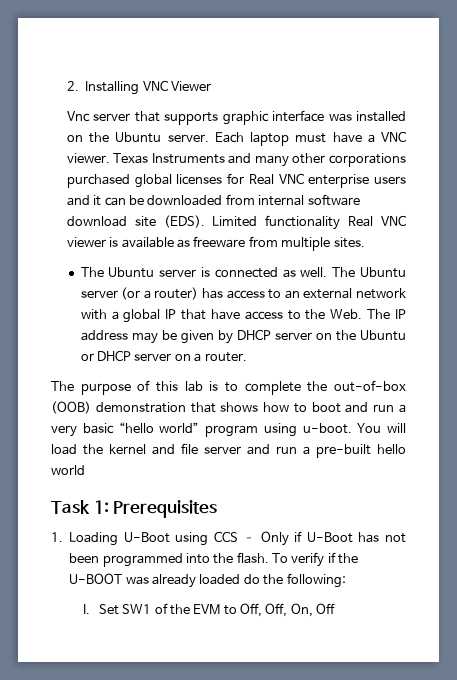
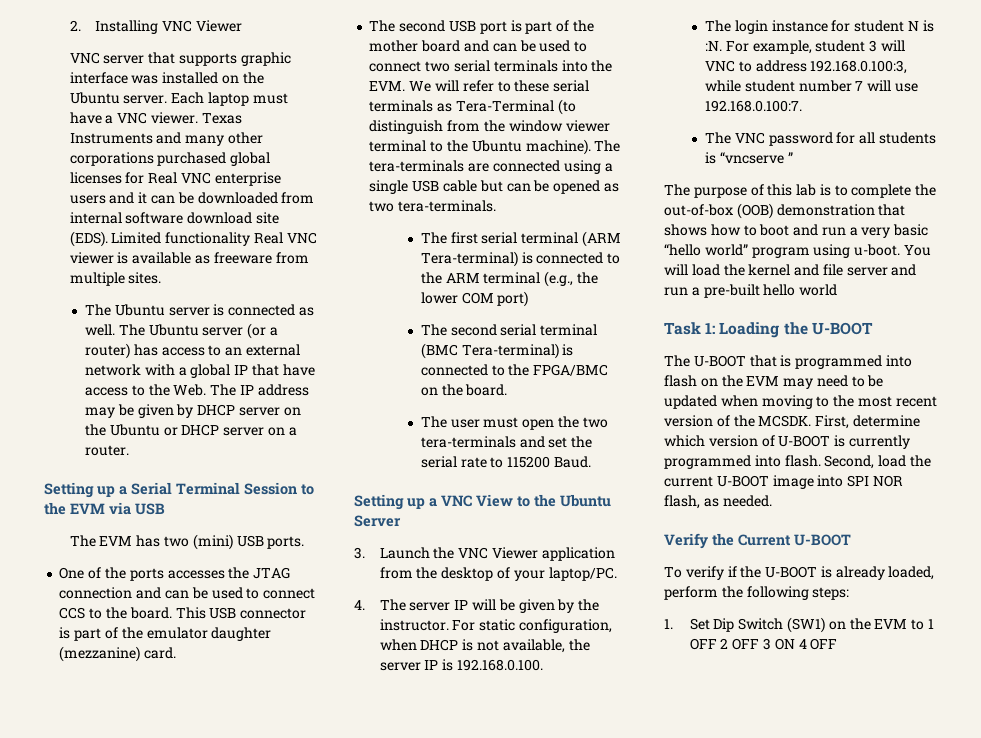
[66,111,90,122] Vnc -> [69,52,100,64] VNC
(247, 357) none -> [44,482,314,498] [44,502,165,515] [69,534,305,550] [59,567,291,581] [59,587,316,599] [59,607,307,619] [59,627,272,641] [59,646,177,662] [369,20,594,34] [369,40,588,52] [369,60,613,72] [369,80,590,92] [369,99,576,115] [369,120,610,134] [369,139,621,155] [369,160,613,174] [369,180,619,194] [369,200,497,212] [420,231,621,247] [420,251,621,267] [420,271,598,287] [420,291,529,307] [420,324,598,336] [420,343,574,359] [420,364,609,376] [420,384,508,396] [420,416,608,430] [420,436,593,448] [420,456,591,468] [354,494,611,510] [354,515,401,527] [354,547,615,561] [379,567,617,581] [354,599,600,613] [379,619,613,633] [379,639,590,653] [379,659,544,671] [705,20,934,34] [705,40,905,54] [705,60,908,74] [705,80,918,92] [705,100,803,112] [705,132,936,146] [705,152,793,164] // Setting up a Serial Terminal Session to the EVM via USB // The EVM has two (mini) USB ports. // One of the ports accesses the JTAG connection and can be used to connect CCS to the board. This USB connector is part of the emulator daughter (mezzanine) card. // The second USB port is part of the mother board and can be used to connect two serial terminals into the EVM. We will refer to these serial terminals as Tera-Terminal (to distinguish from the window viewer terminal to the Ubuntu machine). The tera-terminals are connected using a single USB cable but can be opened as two tera-terminals. // The first serial terminal (ARM Tera-terminal) is connected to the ARM terminal (e.g., the lower COM port) // The second serial terminal (BMC Tera-terminal) is connected to the FPGA/BMC on the board. // The user must open the two tera-terminals and set the serial rate to 115200 Baud. // Setting up a VNC View to the Ubuntu Server // 3. Launch the VNC Viewer application from the desktop of your laptop/PC. // 4. The server IP will be given by the instructor. For static configuration, when DHCP is not available, the server IP is 192.168.0.100. // The login instance for student N is :N. For example, student 3 will VNC to address 192.168.0.100:3, while student number 7 will use 192.168.0.100:7. // The VNC password for all students is “vncserve ”
[113,500,218,518] [51,531,406,546] [69,552,269,567] Prerequisites // 1. Loading U-Boot using CCS – Only if U-Boot has not been programmed into the flash. -> [719,322,873,338] [664,355,912,369] [664,375,884,389] [664,395,937,409] [664,415,920,429] [664,435,910,449] [664,455,931,469] [664,475,903,489] [664,495,772,509] [664,533,851,549] Loading the U-BOOT // The U-BOOT that is programmed into flash on the EVM may need to be updated when moving to the most recent version of the MCSDK. First, determine which version of U-BOOT is currently programmed into flash. Second, load the current U-BOOT image into SPI NOR flash, as needed. // Verify the Current U-BOOT //
[125,573,346,588] [82,603,336,617] was already loaded do the following: // I. Set SW1 of the EVM to Off, Off, On, Off -> [820,566,935,580] [664,586,850,600] [664,617,934,633] [689,638,838,650] is already loaded, perform the following steps: // 1. Set Dip Switch (SW1) on the EVM to 1 OFF 2 OFF 3 ON 4 OFF

